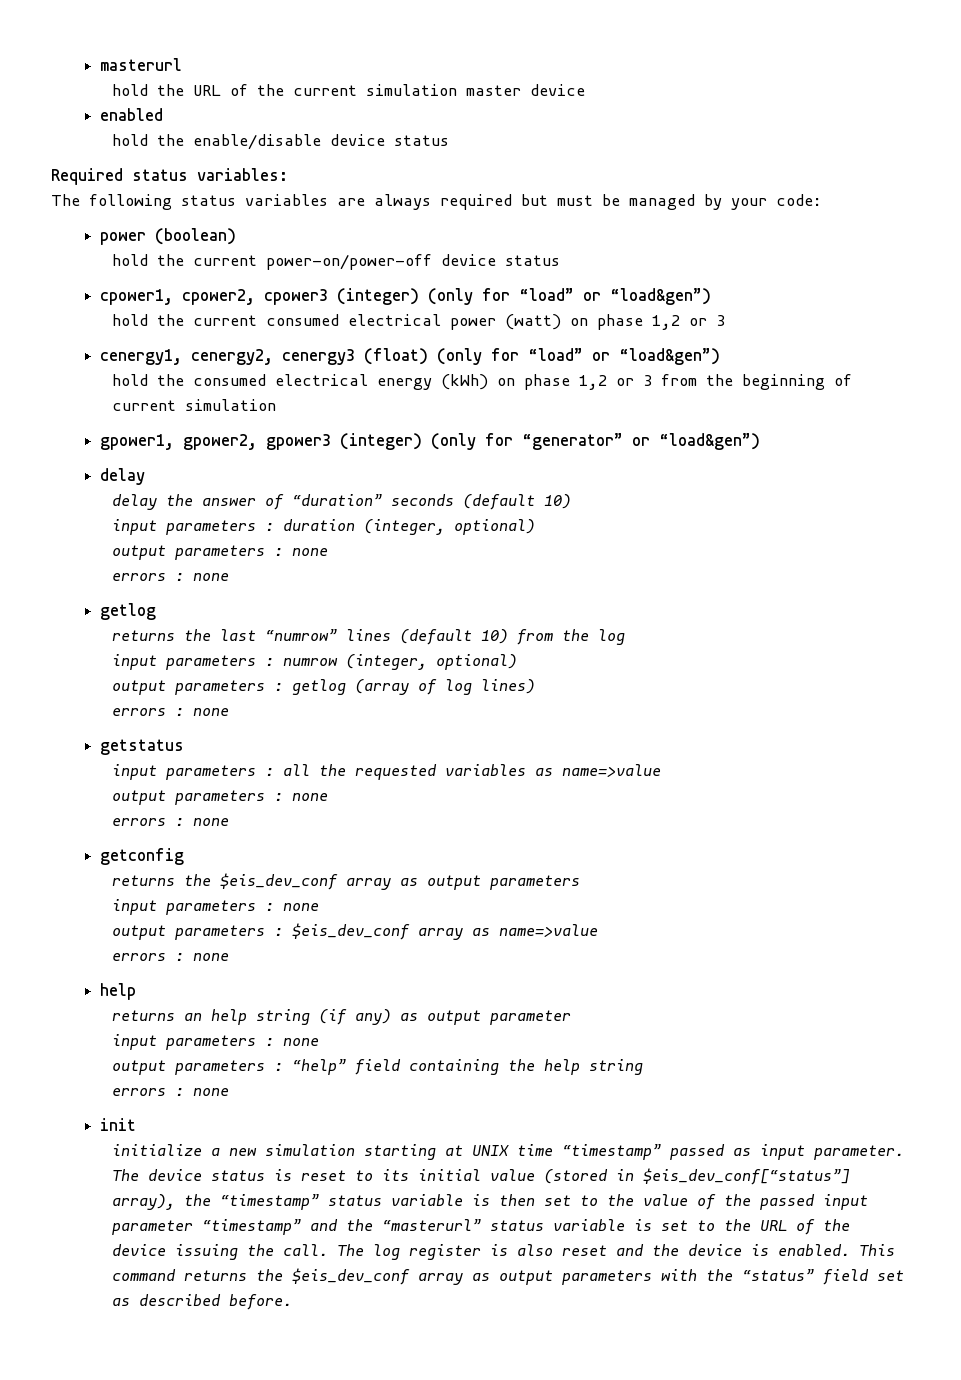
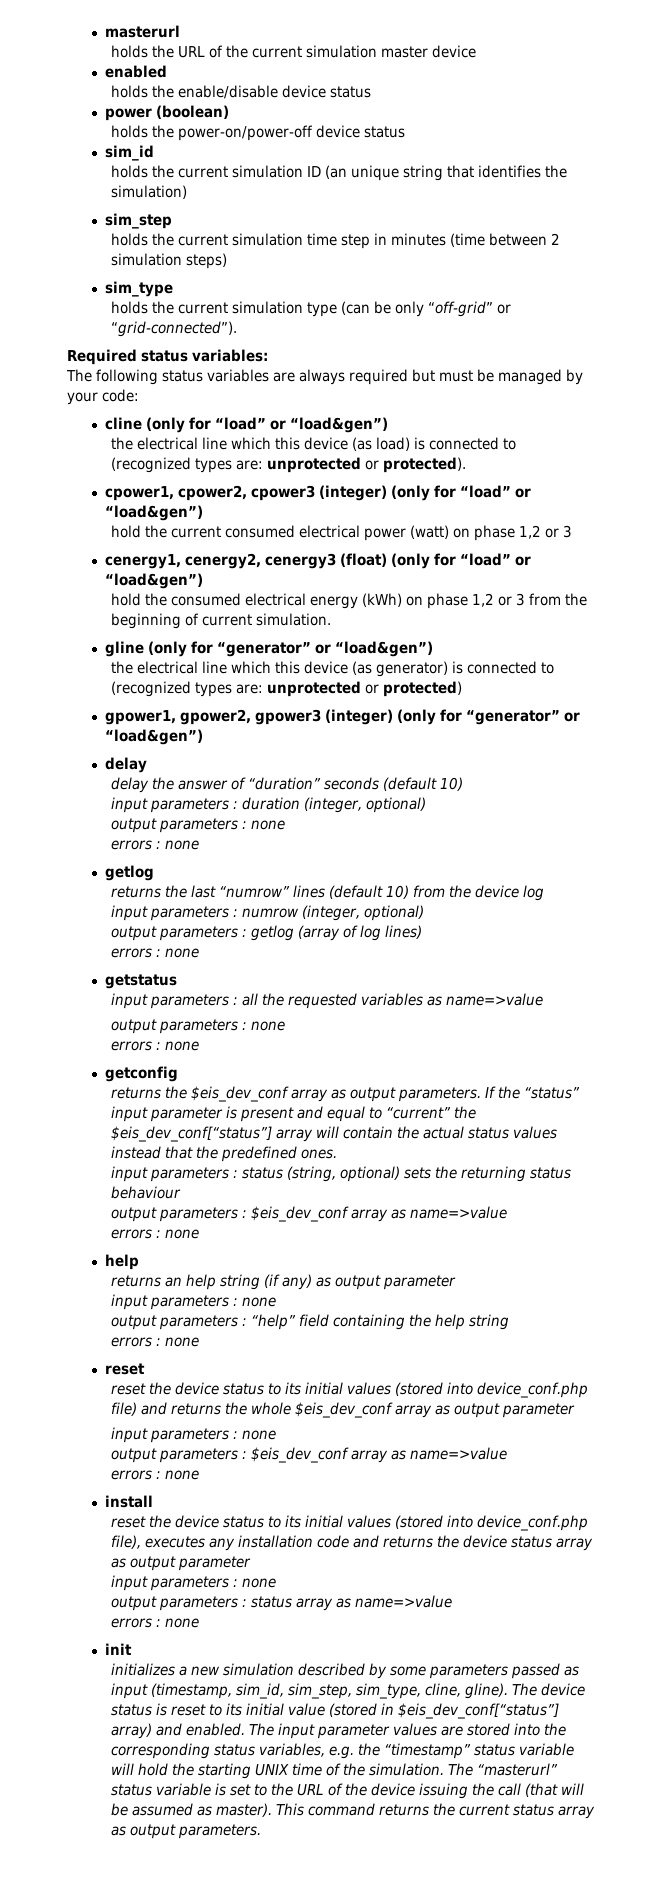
[111,84,148,96] hold -> [110,45,148,58] holds
[111,134,148,146] hold -> [110,85,148,98] holds
(449, 140) none -> [104,105,229,121] [110,125,405,141] [104,145,154,161] [110,165,567,181] [110,185,187,199] [104,213,172,229] [110,233,560,249] [110,253,227,269] [104,281,173,297] [110,301,511,317] [110,321,237,337] // power (boolean) // holds the power-on/power-off device status // sim_id // holds the current simulation ID (an unique string that identifies the simulation) // sim_step // holds the current simulation time step in minutes (time between 2 simulation steps) // sim_type // holds the current simulation type (can be only “off-grid” or “grid-connected”).
[99,228,236,245] [111,254,560,270] power (boolean) // hold the current power-on/power-off device status -> [104,417,388,433] [110,437,516,451] [110,457,466,473] cline (only for “load” or “load&gen”) // the electrical line which this device (as load) is connected to (recognized types are: unprotected or protected).
[184,399,276,411] simulation -> [255,613,331,626] [104,641,433,657] [110,661,554,677] [110,681,462,697] simulation. // gline (only for “generator” or “load&gen”) // the electrical line which this device (as generator) is connected to (recognized types are: unprotected or protected)
(589, 635) none -> [474,885,519,898] device
[489,875,580,890] [111,899,319,915] parameters // input parameters : none -> [397,1086,580,1102] [110,1106,476,1122] [110,1126,557,1142] [110,1146,337,1162] [110,1166,571,1182] [110,1186,181,1199] parameters. If the “status” input parameter is present and equal to “current” the $eis_dev_conf[“status”] array will contain the actual status values instead that the predefined ones. // input parameters : status (string, optional) sets the returning status behaviour
(229, 1092) none -> [104,1363,145,1375] [110,1382,588,1398] [110,1402,575,1418] [110,1427,276,1443] [110,1447,507,1463] [110,1470,199,1480] [104,1495,153,1508] [110,1515,588,1531] [110,1535,593,1551] [110,1556,251,1571] [110,1575,276,1591] [110,1595,452,1611] [110,1618,199,1628] // reset // reset the device status to its initial values (stored into device_conf.php file) and returns the whole $eis_dev_conf array as output parameter // input parameters : none // output parameters : $eis_dev_conf array as name=>value // errors : none // install // reset the device status to its initial values (stored into device_conf.php file), executes any installation code and returns the device status array as output parameter // input parameters : none // output parameters : status array as name=>value // errors : none
[111,1144,202,1156] initialize -> [110,1663,175,1676] initializes
[363,1144,904,1160] starting at UNIX time “timestamp” passed as input parameter. -> [297,1663,579,1679] [110,1683,508,1699] described by some parameters passed as input (timestamp, sim_id, sim_step, sim_type, cline, gline).
[111,1194,868,1210] [111,1219,373,1235] array), the “timestamp” status variable is then set to the value of the passed input parameter “timestamp” and the -> [110,1723,566,1739] [110,1743,574,1759] [110,1763,473,1779] array) and enabled. The input parameter values are stored into the corresponding status variables, e.g. the “timestamp” status variable will hold the starting UNIX time of the simulation. The
[282,1244,850,1260] call. The log register is also reset and the device is enabled. -> [497,1783,584,1797] [110,1803,272,1817] call (that will be assumed as master).
[291,1268,904,1285] [111,1294,292,1310] $eis_dev_conf array as output parameters with the “status” field set as described before. -> [458,1804,595,1819] [110,1824,261,1839] current status array as output parameters.

